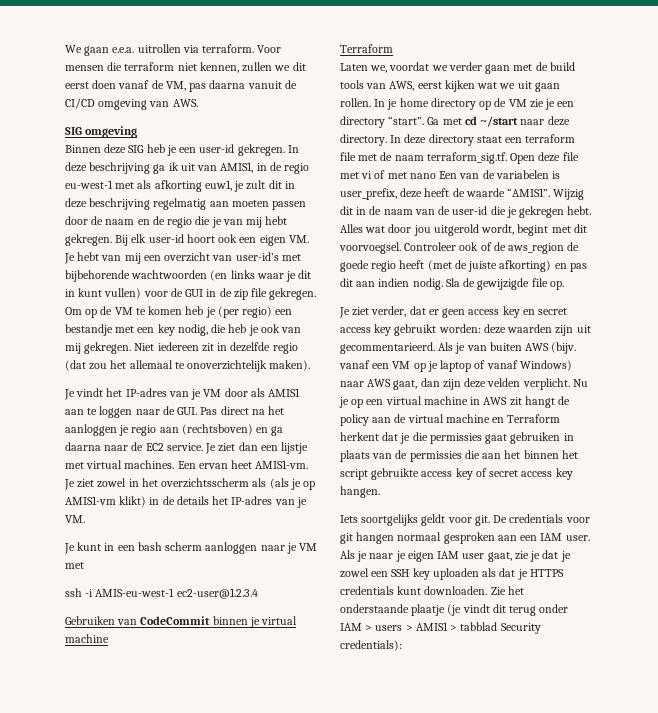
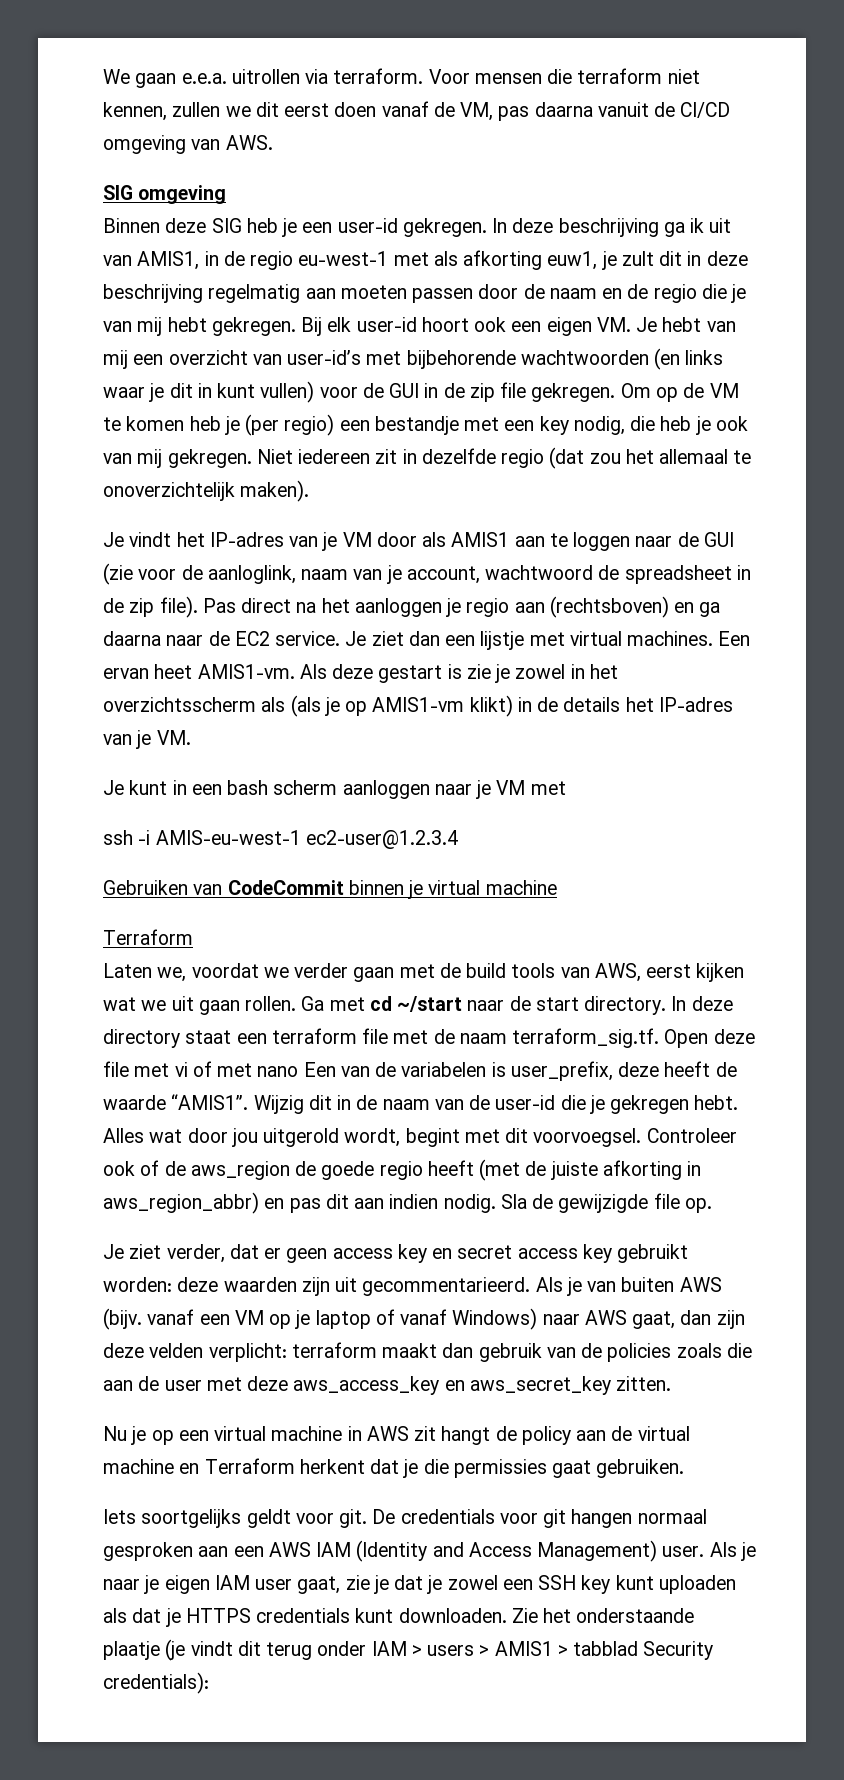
[177,407,198,415] GUI. -> [703,532,734,547] [103,563,751,585] [103,596,198,618] GUI (zie voor de aanloglink, naam van je account, wachtwoord de spreadsheet in de zip file).
[64,479,95,490] Je ziet -> [299,664,511,683] Als deze gestart is zie je
[374,98,575,110] [340,116,425,128] In je home directory op de VM zie je een directory “start”. -> (297, 1003) none
[547,116,570,126] deze -> [509,996,579,1011] de start
[499,260,552,272] afkorting) -> [602,1160,702,1180] [103,1192,259,1214] afkorting in aws_region_abbr)
[522,378,570,390] verplicht. -> [208,1342,752,1362] [103,1376,672,1395] verplicht: terraform maakt dan gebruik van de policies zoals die aan de user met deze aws_access_key en aws_secret_key zitten. //
[510,432,574,444] [340,450,578,462] [340,468,573,480] [340,486,380,498] gebruiken in plaats van de permissies die aan het binnen het script gebruikte access key of secret access key hangen. -> [596,1459,685,1478] gebruiken.
[540,533,563,541] IAM -> [268,1540,658,1562] AWS IAM (Identity and Access Management)
(430, 574) none -> [615,1575,654,1590] kunt

